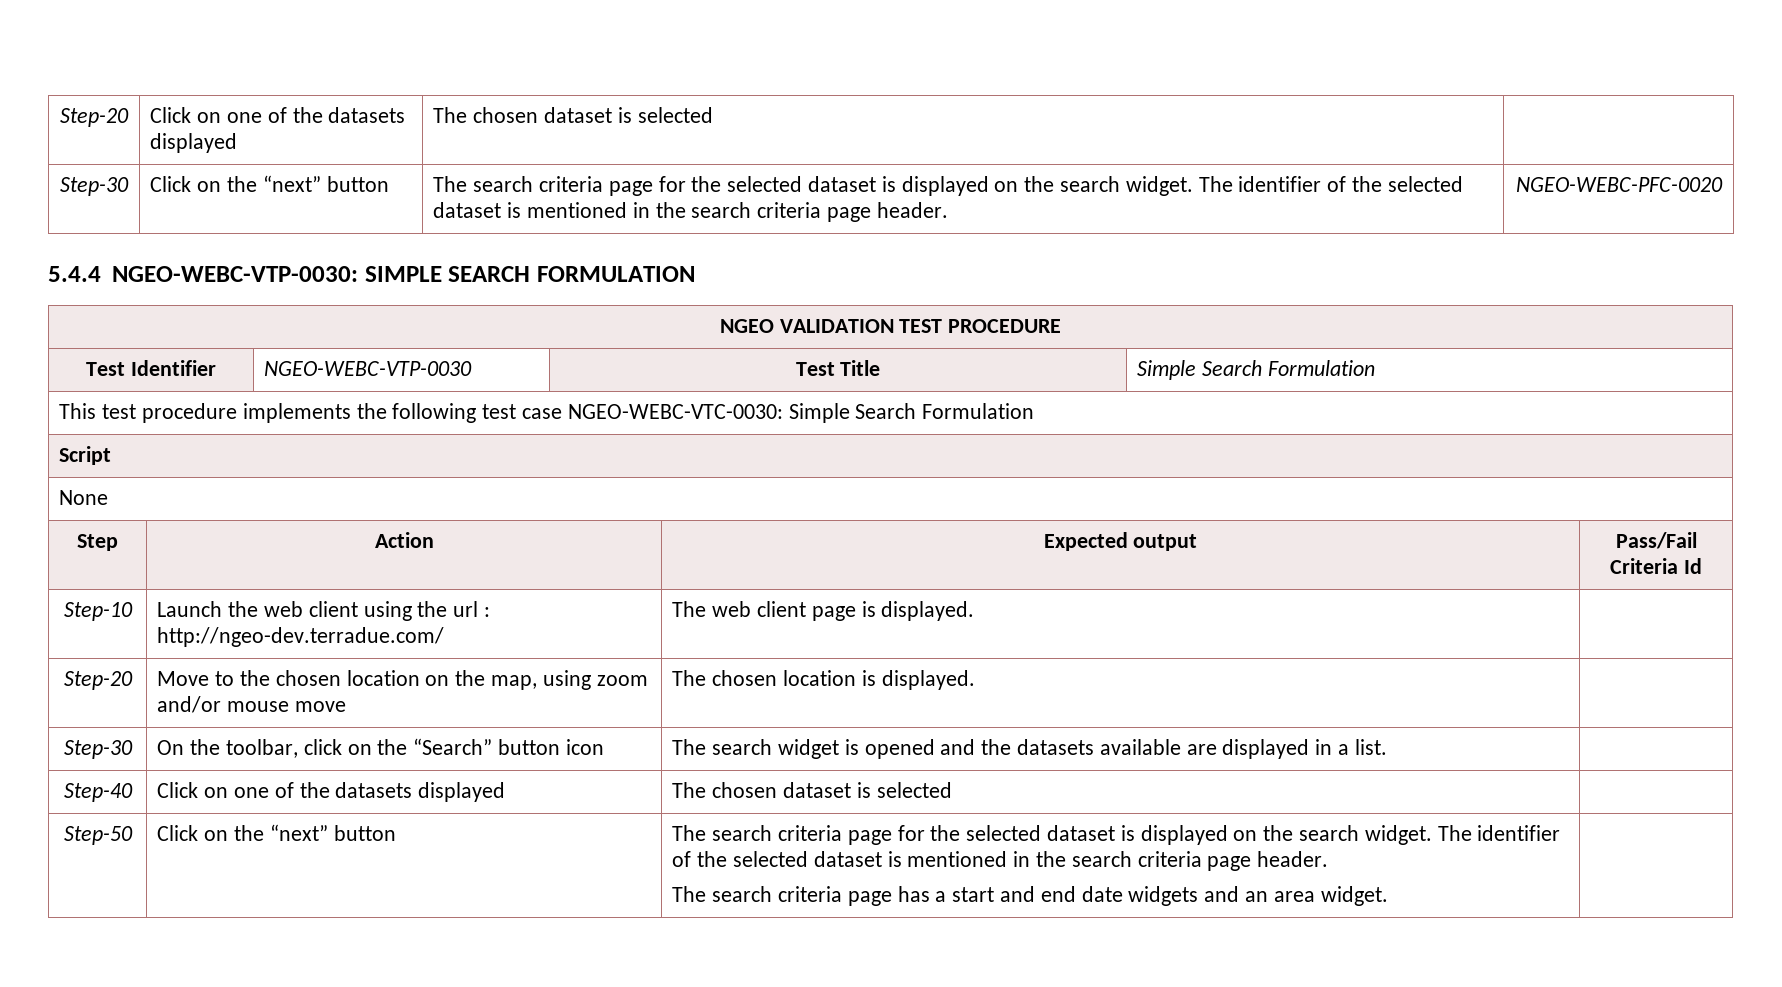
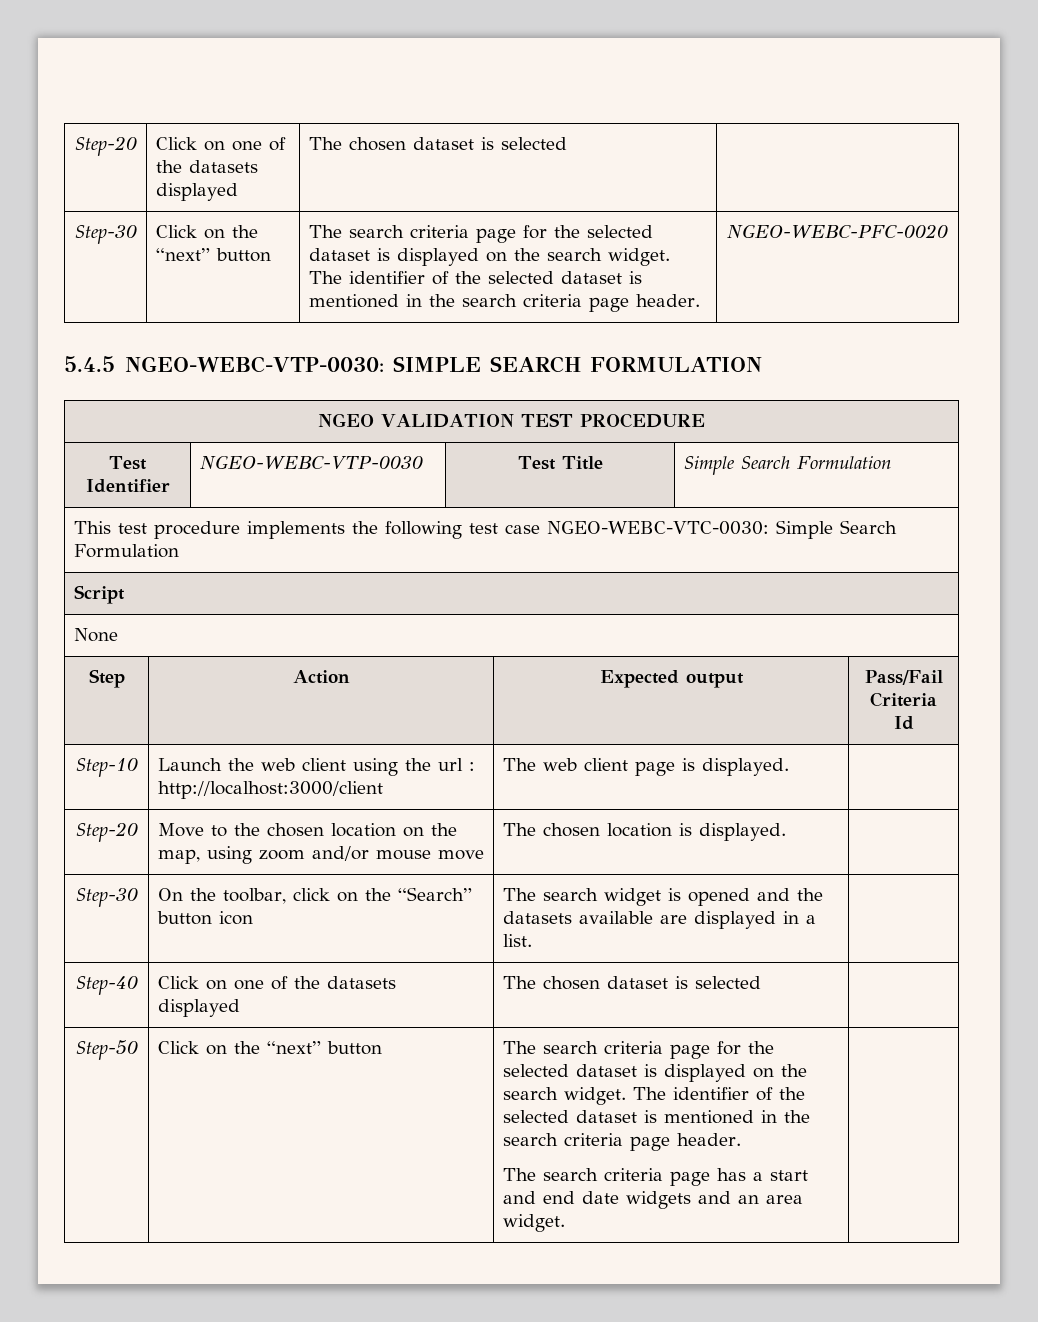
[48,266,101,282] 5.4.4 -> [64,356,115,372] 5.4.5
[157,627,445,647] http://ngeo-dev.terradue.com/ -> [157,781,383,799] http://localhost:3000/client

